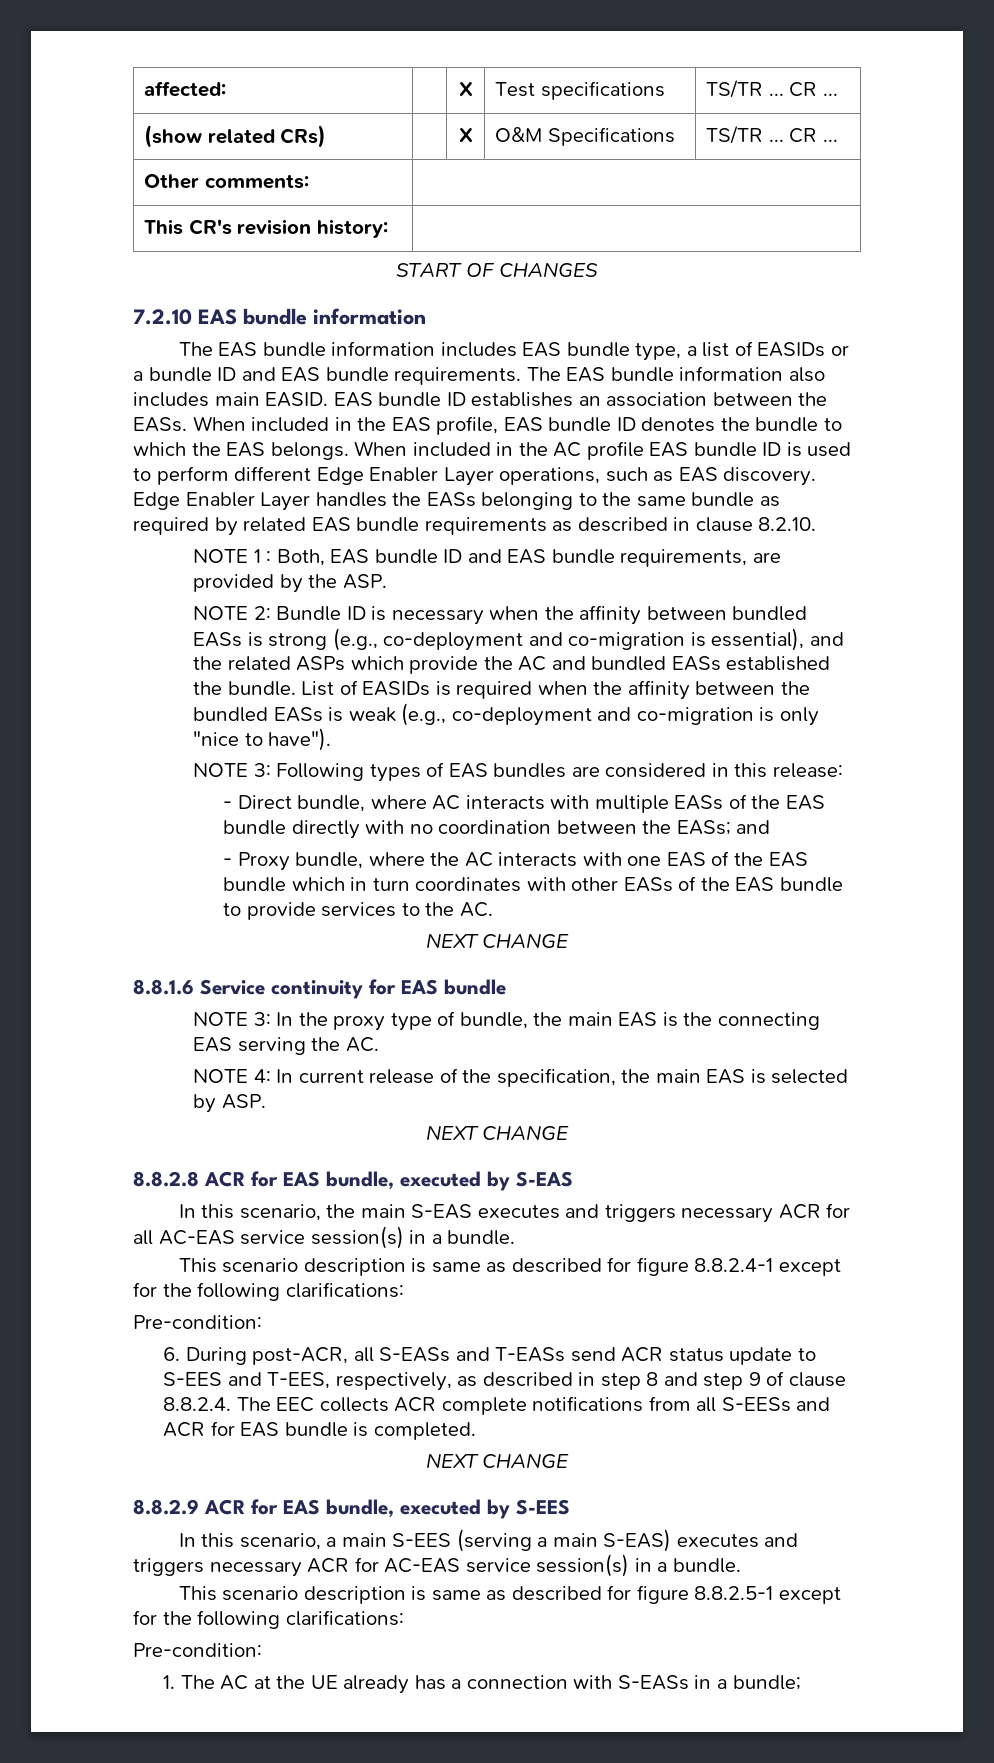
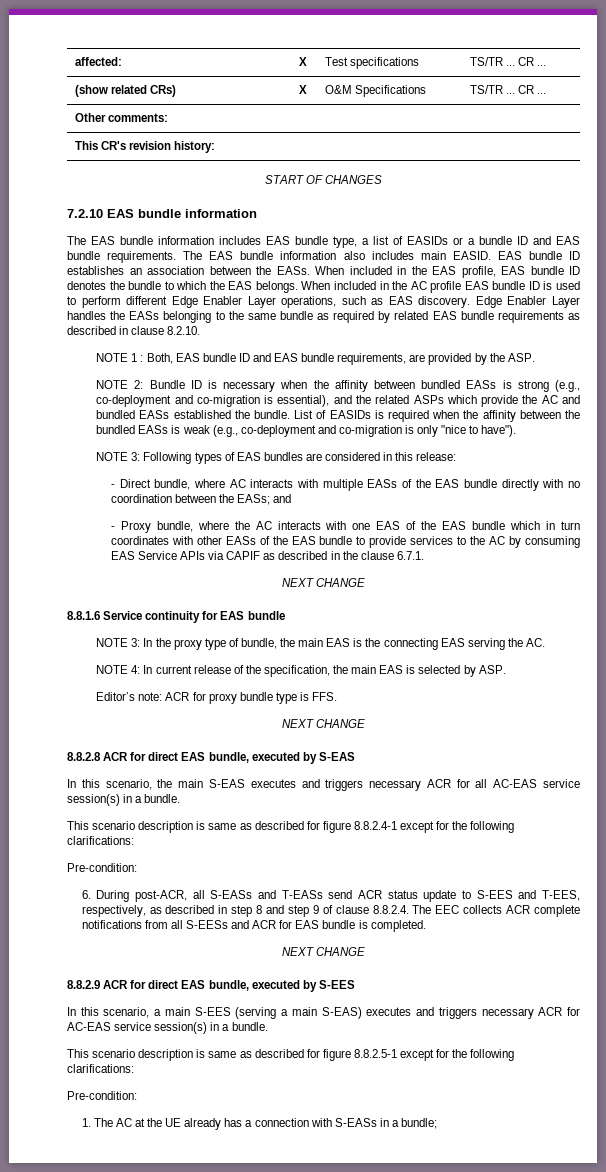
[459,902,493,917] AC. -> [489,536,581,548] [110,551,424,560] AC by consuming EAS Service APIs via CAPIF as described in the clause 6.7.1.
(266, 1101) none -> [96,692,338,704] // Editor’s note: ACR for proxy bundle type is FFS.
(278, 1179) none -> [148,752,179,761] direct
(278, 1507) none -> [148,980,179,989] direct

